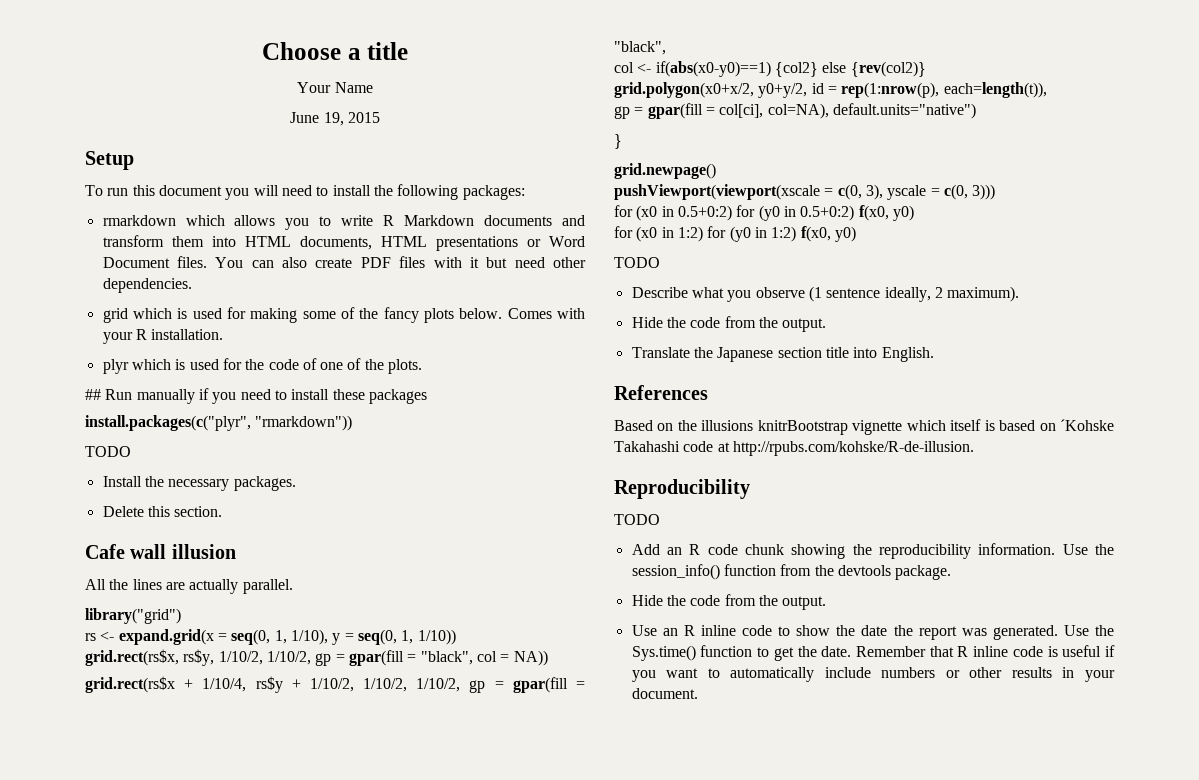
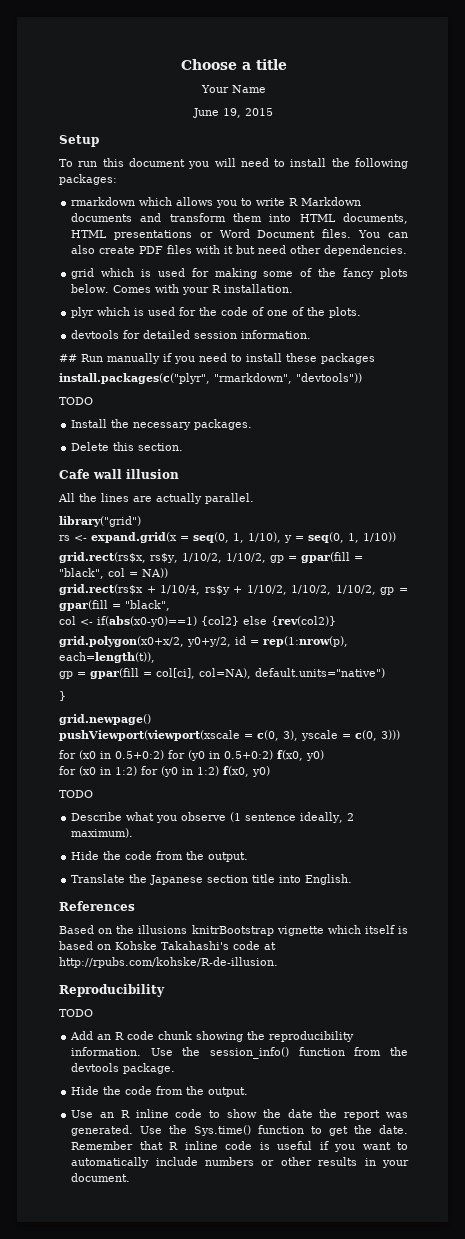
(423, 366) none -> [71,330,312,339] // devtools for detailed session information.
[255,415,353,431] "rmarkdown")) -> [214,373,362,384] "rmarkdown", "devtools"))
[1060,419,1114,431] [614,441,680,452] ´Kohske Takahashi -> [115,941,229,950] Kohske Takahashi's

